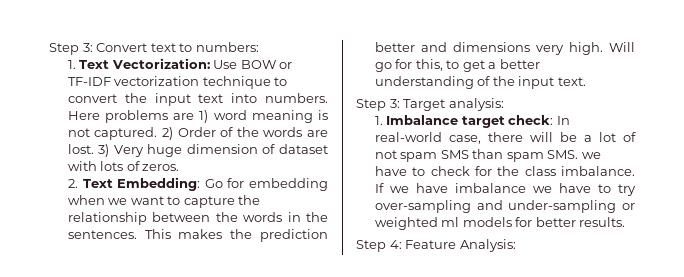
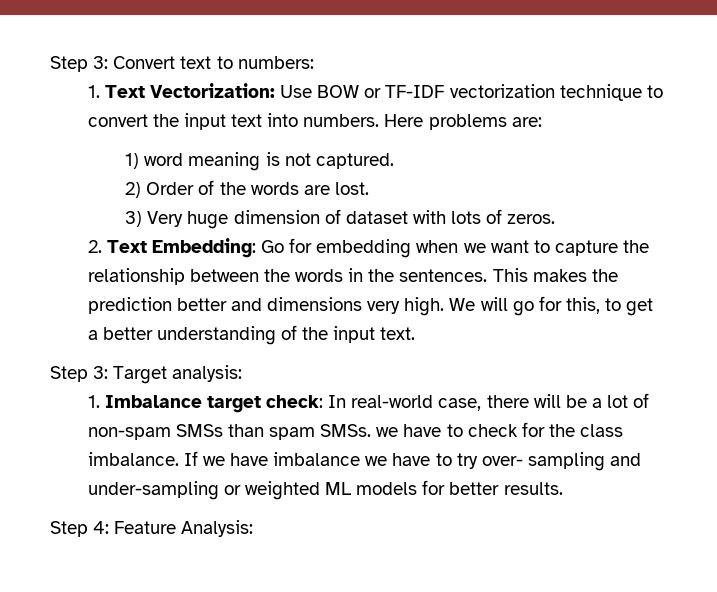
[173,113,195,120] are -> [511,117,542,127] are: //
(158, 133) none -> (394, 161) //
(94, 149) none -> (369, 188) //
[609,42,635,52] Will -> [449,297,508,311] We will
[374,150,469,162] not spam SMS -> [87,424,223,440] non-spam SMSs
[547,150,579,159] SMS. -> [320,424,372,437] SMSs.
[374,200,471,213] over-sampling -> [481,452,605,471] over- sampling
[441,217,460,227] ml -> [324,482,352,495] ML

